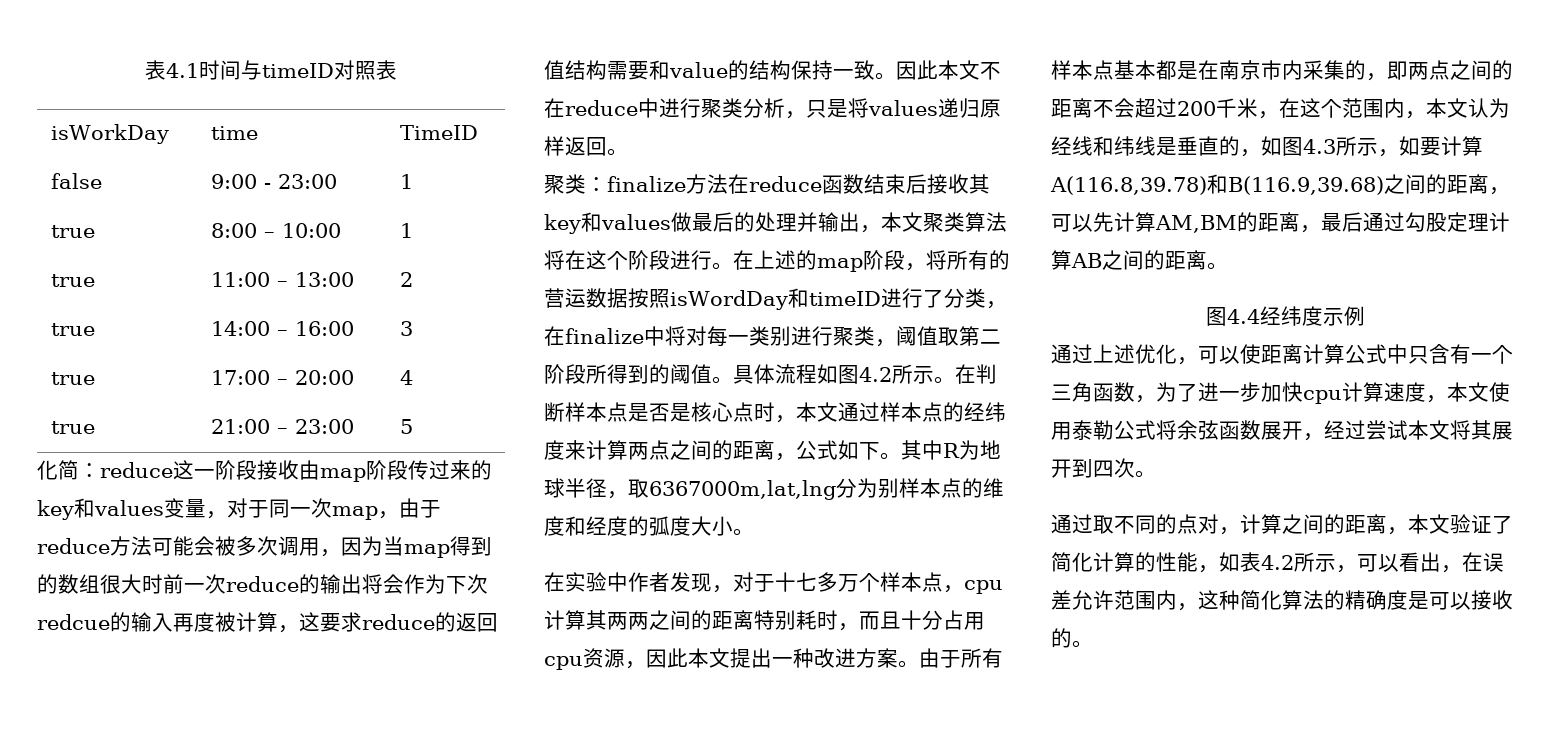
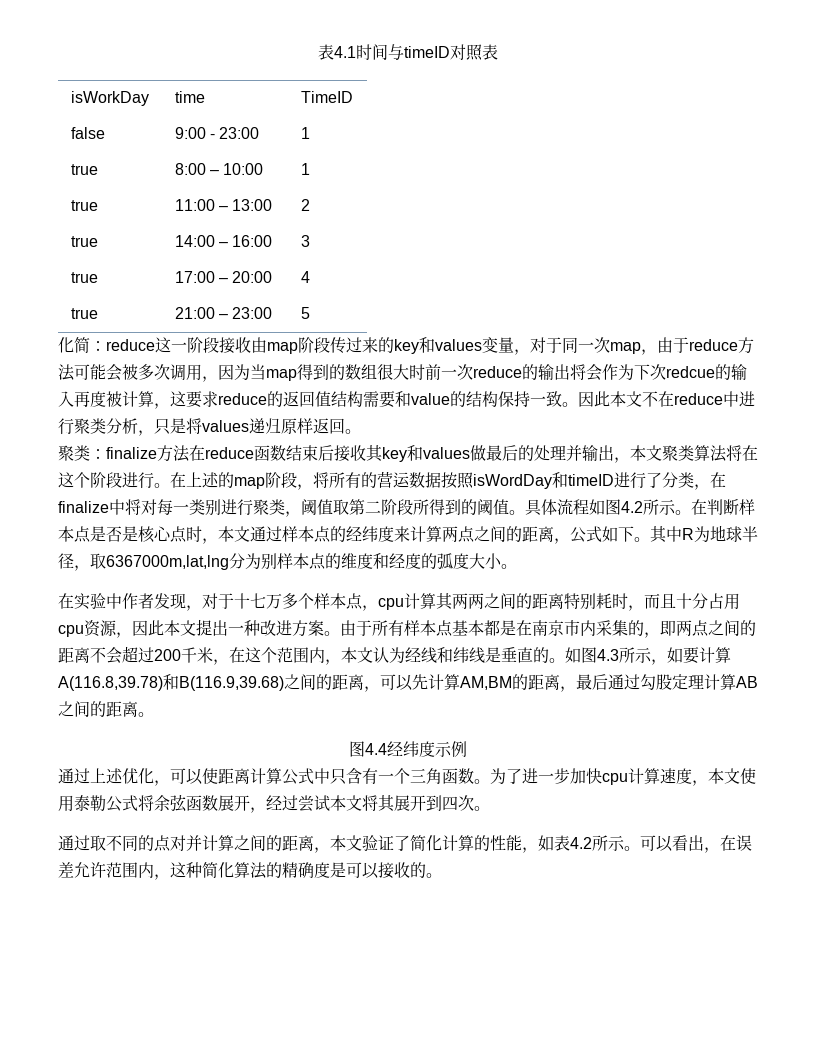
[817,572,859,592] 多万 -> [266,593,298,609] 万多
[1240,149,1261,157] ， -> [549,658,565,663] 。
[1135,395,1156,403] ， -> [474,779,490,784] 。
[1219,527,1240,535] ， -> [186,835,202,851] 并
[1336,565,1357,573] ， -> [624,846,640,851] 。

